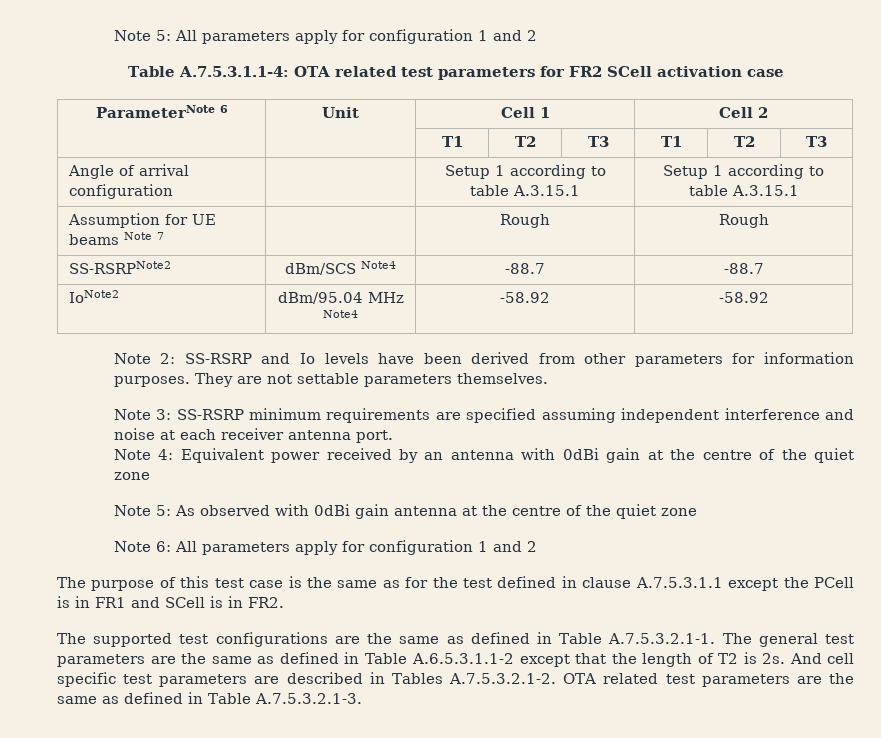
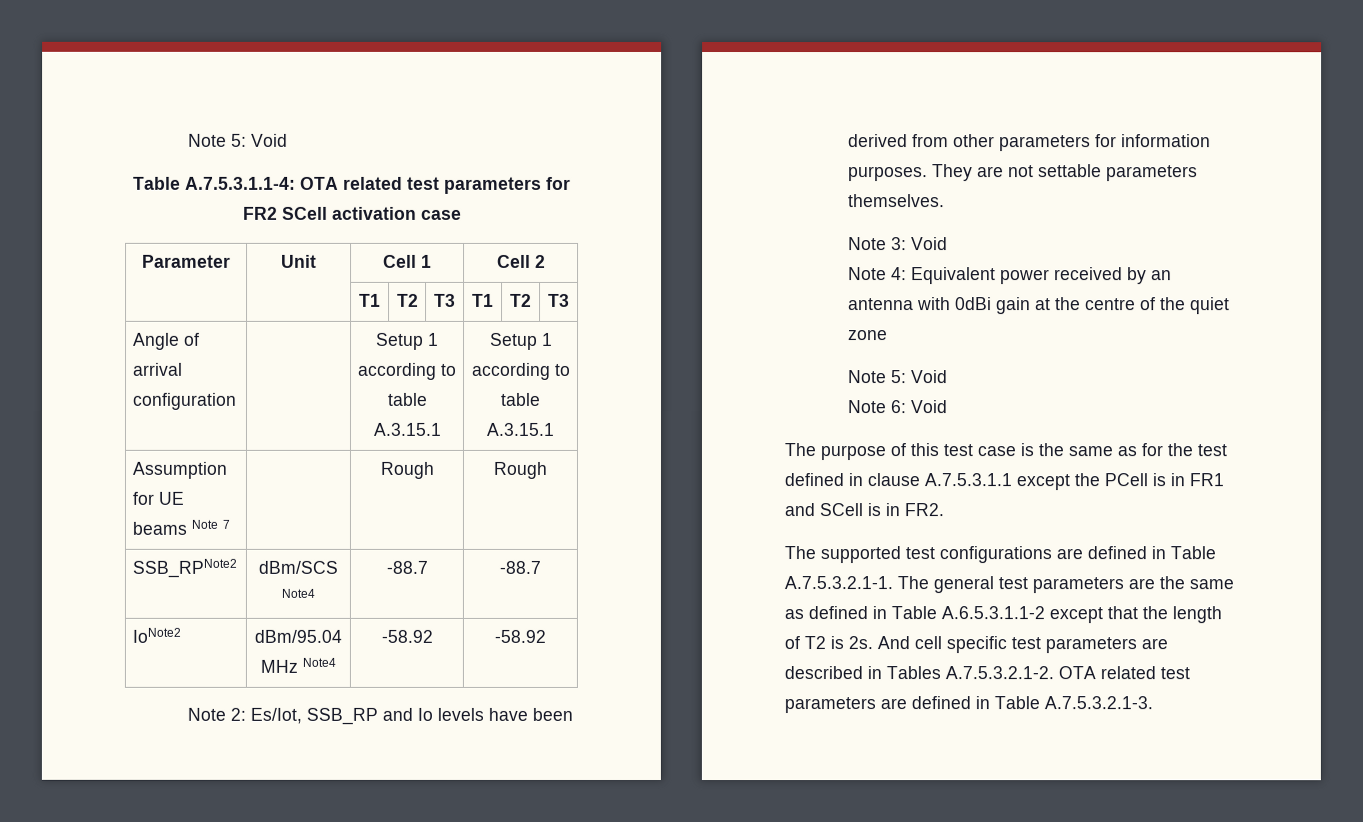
[113,29,537,44] Note 5: All parameters apply for configuration 1 and 2 -> [188,133,289,147] Note 5: Void
[95,105,228,118] ParameterNote 6 -> [142,254,231,268] Parameter
[68,261,171,274] SS-RSRPNote2 -> [131,558,237,578] SSB_RPNote2
[184,353,252,364] SS-RSRP -> [250,707,379,725] Es/Iot, SSB_RP
[176,408,854,423] [113,428,393,443] SS-RSRP minimum requirements are specified assuming independent interference and noise at each receiver antenna port. -> [911,237,949,251] Void
[174,504,697,519] [113,540,537,555] As observed with 0dBi gain antenna at the centre of the quiet zone // Note 6: All parameters apply for configuration 1 and 2 -> [911,370,949,384] [847,400,949,414] Void // Note 6: Void
[367,633,464,644] the same as -> (1083, 554) none
[829,673,855,684] [57,696,119,704] the same as -> (907, 704) none

